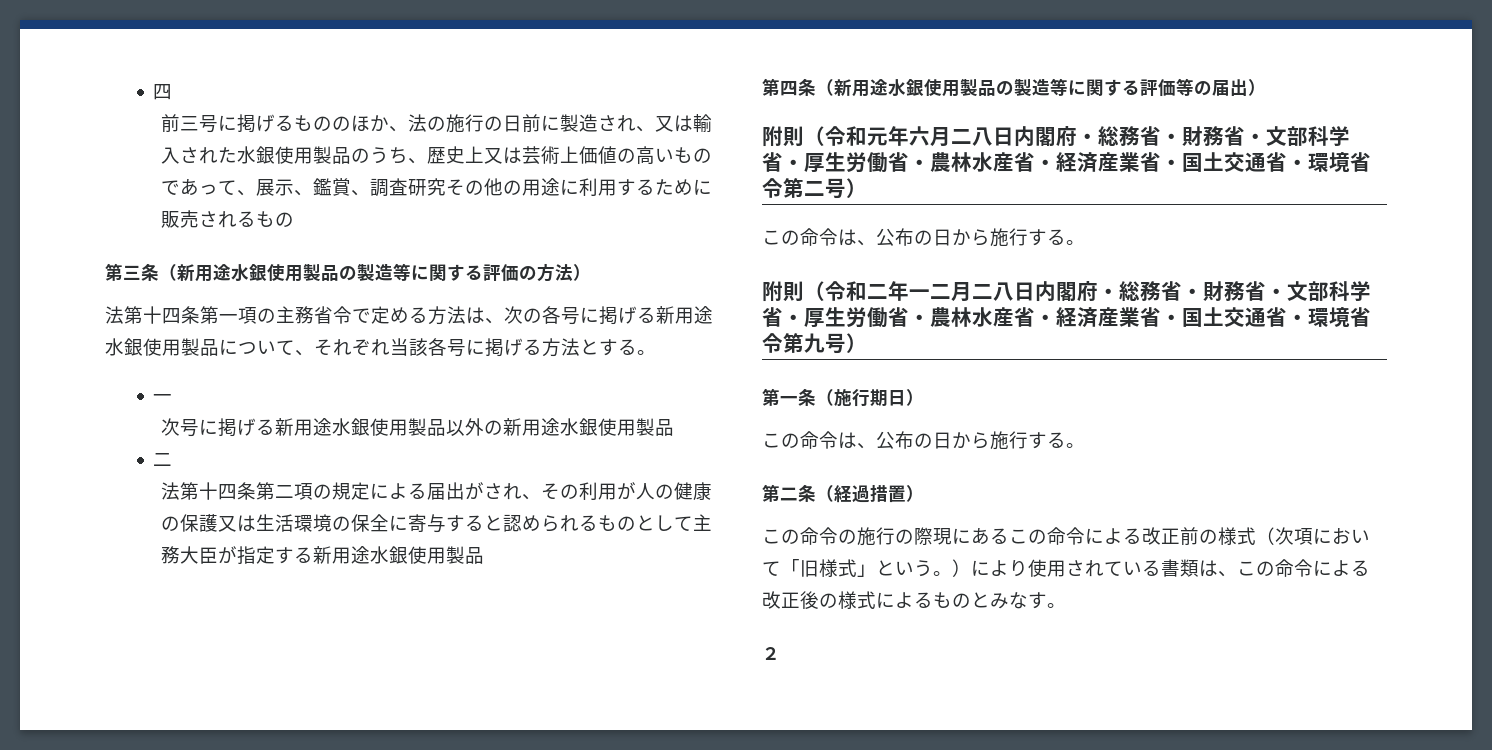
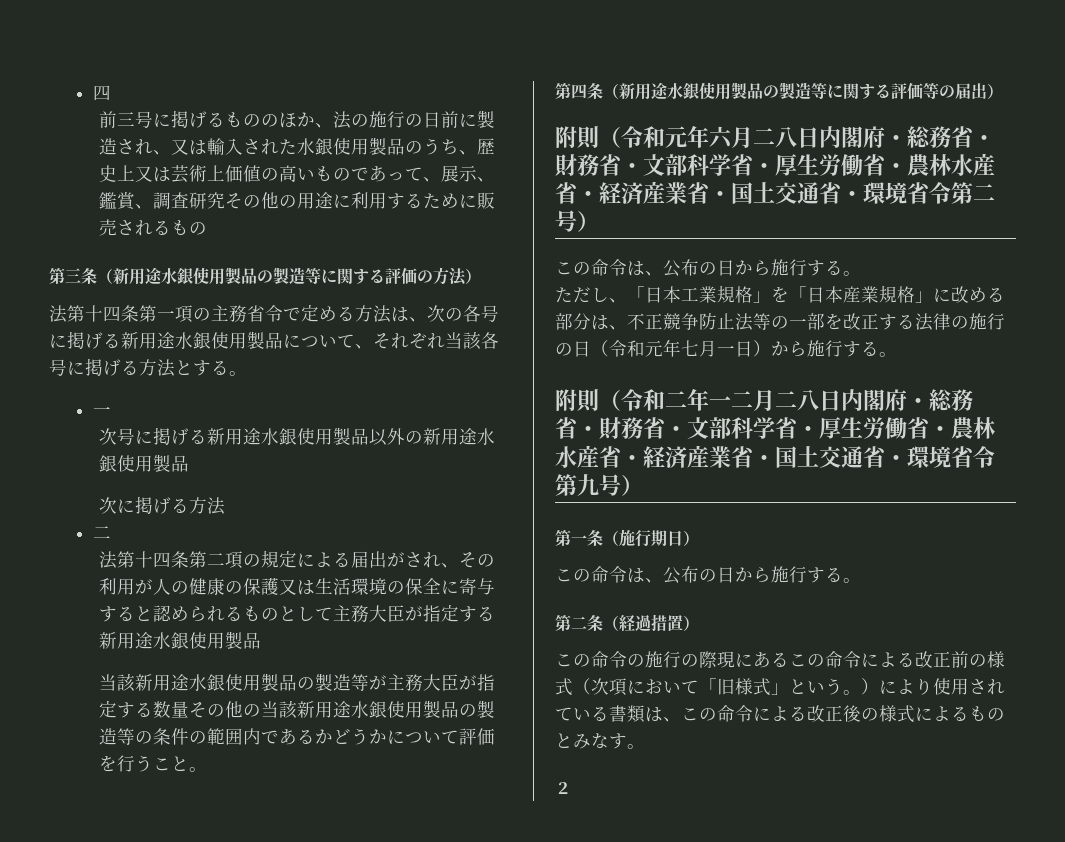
(675, 427) none -> [98,496,225,515] // 次に掲げる方法
(485, 555) none -> [98,673,495,692] [98,700,495,719] [98,728,495,745] [98,755,207,772] // 当該新用途水銀使用製品の製造等が主務大臣が指定する数量その他の当該新用途水銀使用製品の製造等の条件の範囲内であるかどうかについて評価を行うこと。
(1085, 242) none -> [555,285,1005,303] [555,312,1005,331] [555,339,897,357] // ただし、「日本工業規格」を「日本産業規格」に改める部分は、不正競争防止法等の一部を改正する法律の施行の日（令和元年七月一日）から施行する。

